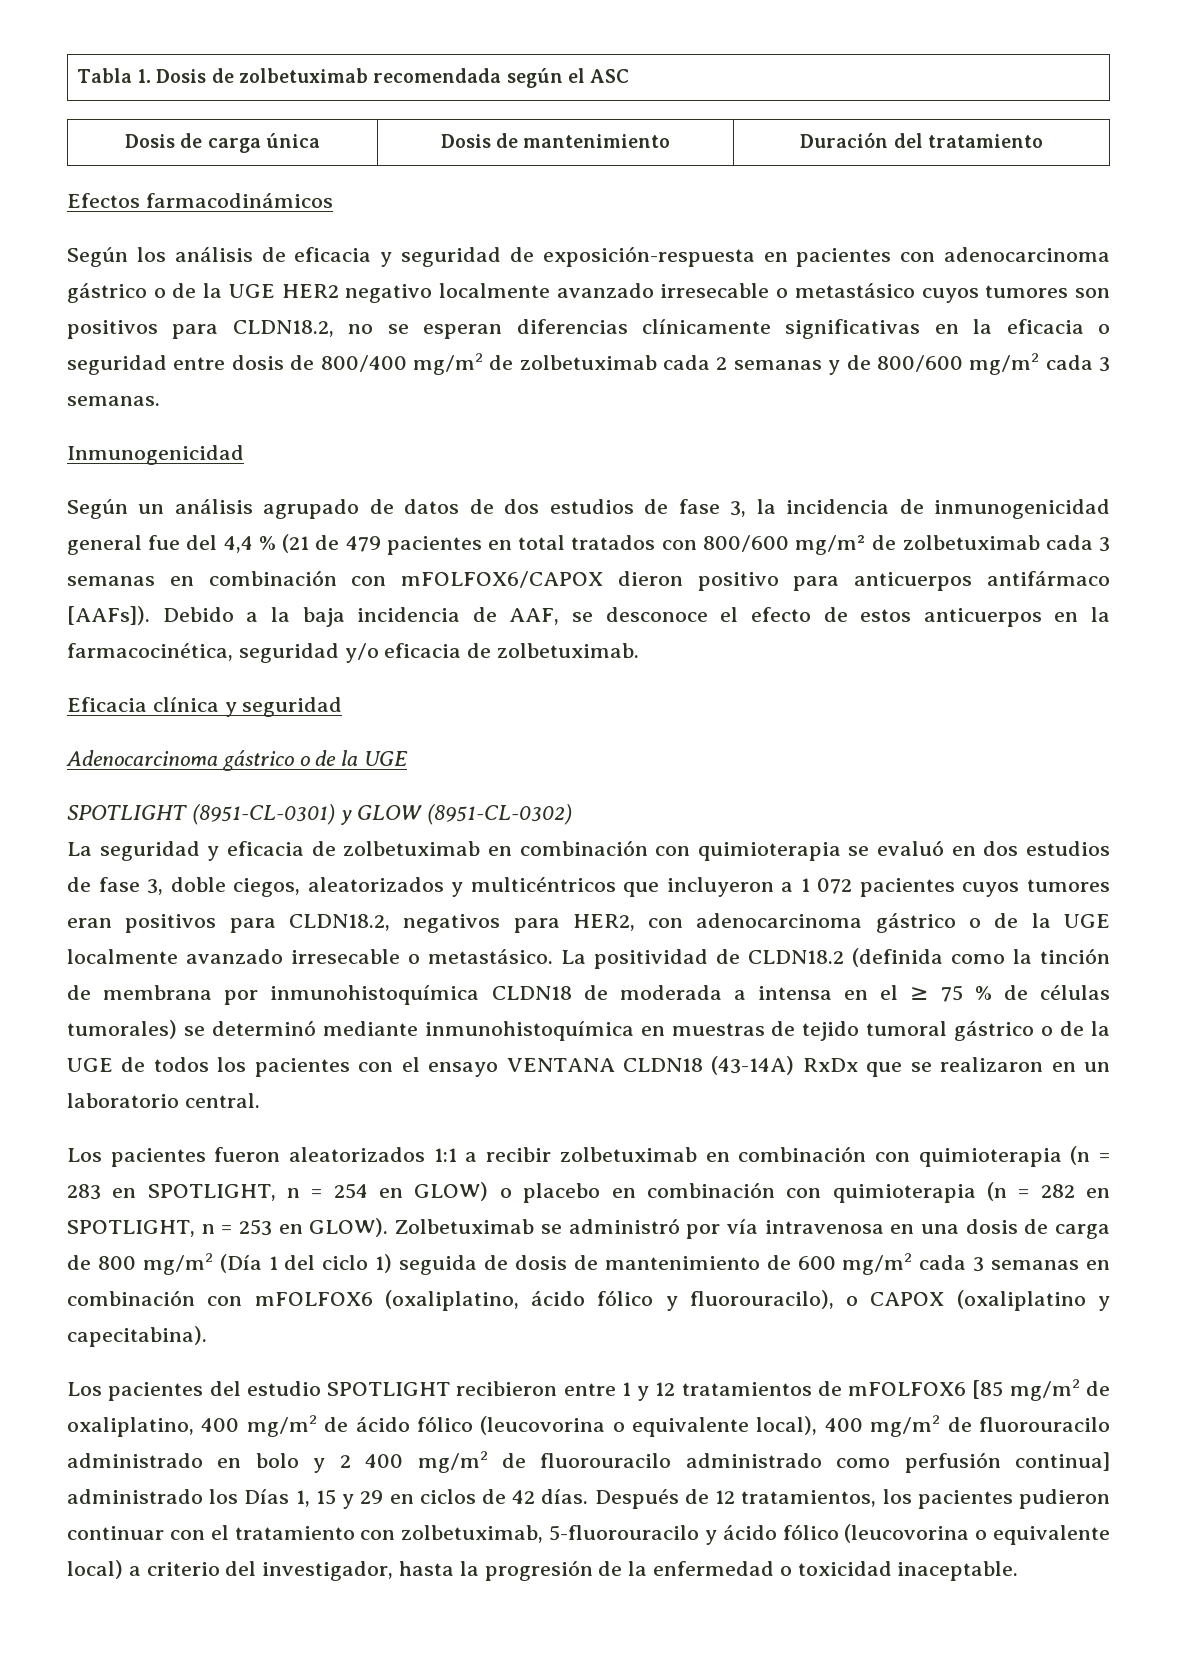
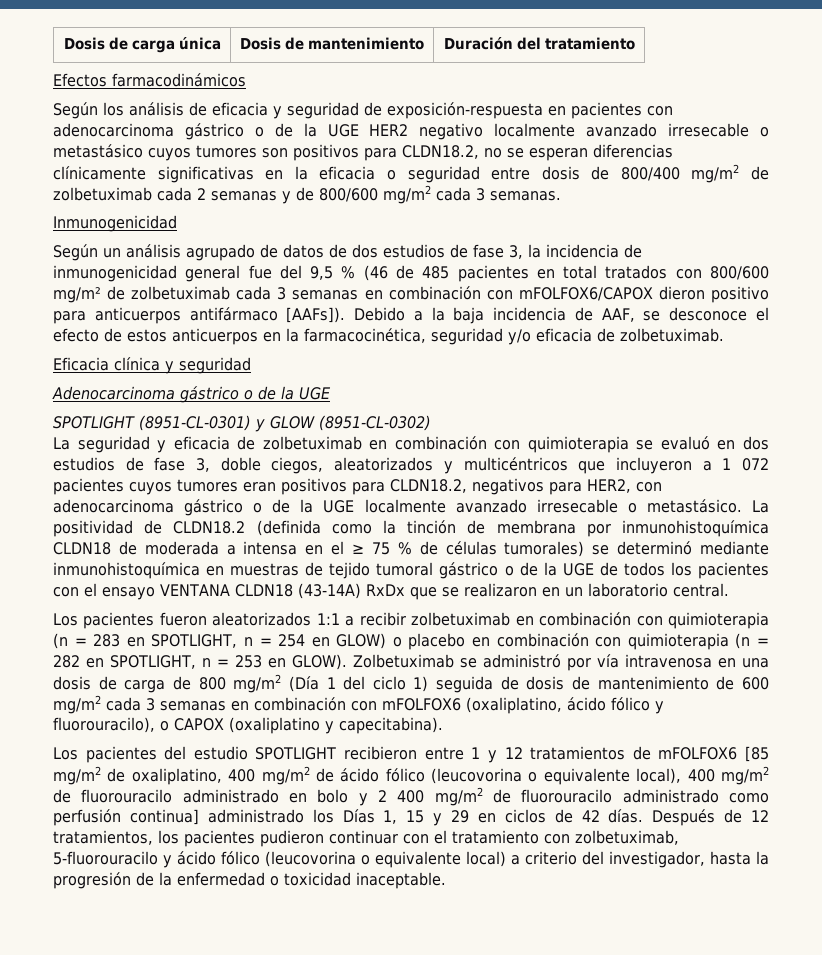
[76,68,630,88] Tabla 1. Dosis de zolbetuximab recomendada según el ASC // -> (63, 43) none
[223,534,381,553] 4,4 % (21 de 479 -> [310,265,450,281] 9,5 % (46 de 485

